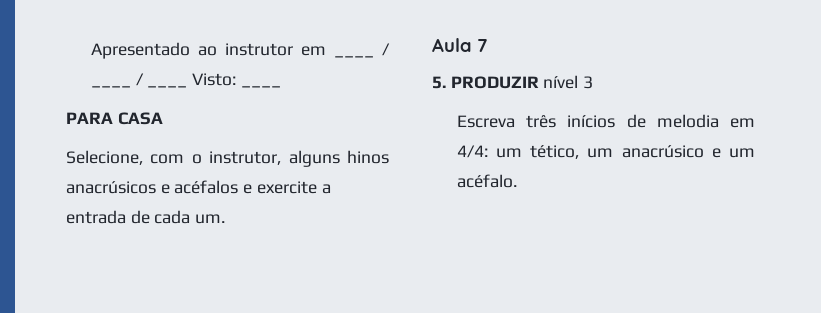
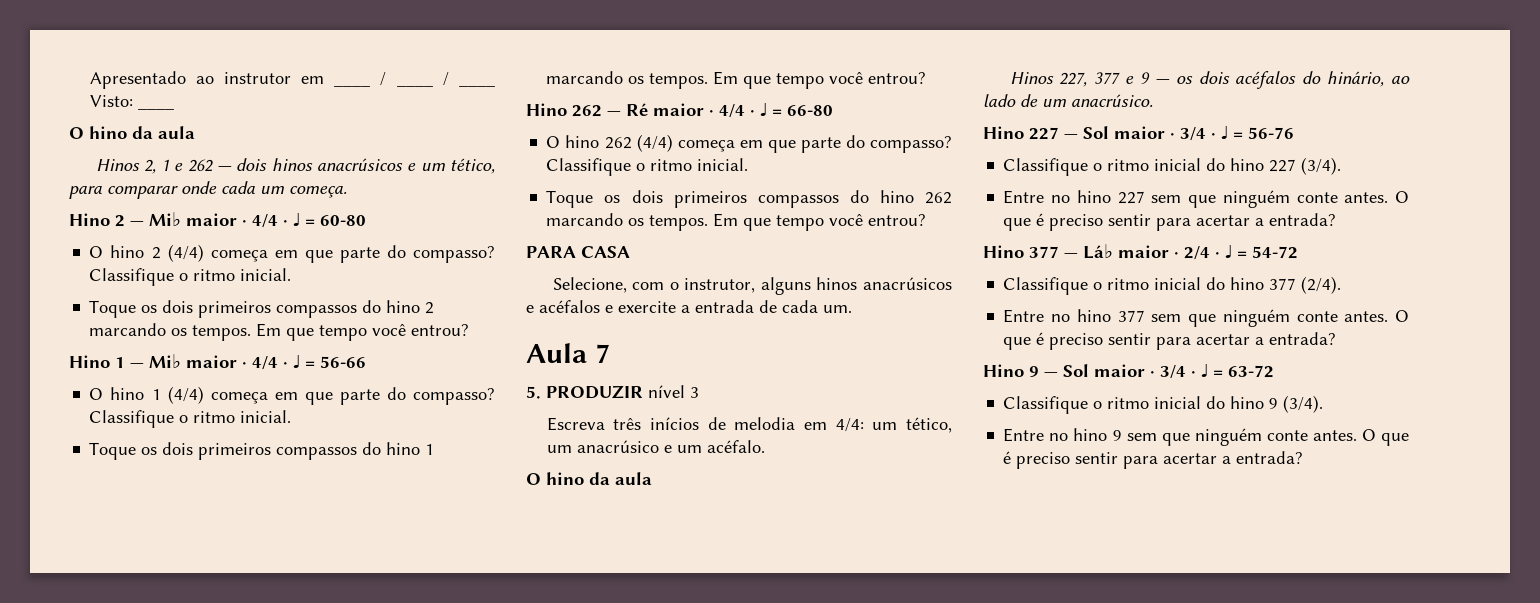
(281, 86) none -> [69,126,195,139] [95,158,495,174] [69,181,347,199] [69,212,366,228] [89,244,495,263] [89,268,292,286] [89,300,435,318] [89,323,470,341] [69,354,366,370] [89,386,495,405] [89,410,292,428] [89,442,435,460] [546,71,927,89] [526,103,833,118] [546,134,952,153] [546,158,749,176] [546,190,952,208] [546,213,927,231] // O hino da aula // Hinos 2, 1 e 262 — dois hinos anacrúsicos e um tético, para comparar onde cada um começa. // Hino 2 — Mi♭ maior · 4/4 · ♩ = 60-80 // O hino 2 (4/4) começa em que parte do compasso? Classifique o ritmo inicial. // Toque os dois primeiros compassos do hino 2 marcando os tempos. Em que tempo você entrou? // Hino 1 — Mi♭ maior · 4/4 · ♩ = 56-66 // O hino 1 (4/4) começa em que parte do compasso? Classifique o ritmo inicial. // Toque os dois primeiros compassos do hino 1 marcando os tempos. Em que tempo você entrou? // Hino 262 — Ré maior · 4/4 · ♩ = 66-80 // O hino 262 (4/4) começa em que parte do compasso? Classifique o ritmo inicial. // Toque os dois primeiros compassos do hino 262 marcando os tempos. Em que tempo você entrou?
(517, 181) none -> [526,472,652,485] [1009,71,1410,89] [983,94,1153,107] [983,126,1294,141] [1003,157,1342,176] [1003,190,1409,208] [1003,213,1337,231] [983,244,1298,260] [1003,276,1342,295] [1003,309,1409,327] [1003,332,1337,350] [983,364,1274,379] [1003,395,1324,414] [1003,428,1409,446] [1003,451,1304,469] // O hino da aula // Hinos 227, 377 e 9 — os dois acéfalos do hinário, ao lado de um anacrúsico. // Hino 227 — Sol maior · 3/4 · ♩ = 56-76 // Classifique o ritmo inicial do hino 227 (3/4). // Entre no hino 227 sem que ninguém conte antes. O que é preciso sentir para acertar a entrada? // Hino 377 — Lá♭ maior · 2/4 · ♩ = 54-72 // Classifique o ritmo inicial do hino 377 (2/4). // Entre no hino 377 sem que ninguém conte antes. O que é preciso sentir para acertar a entrada? // Hino 9 — Sol maior · 3/4 · ♩ = 63-72 // Classifique o ritmo inicial do hino 9 (3/4). // Entre no hino 9 sem que ninguém conte antes. O que é preciso sentir para acertar a entrada?

